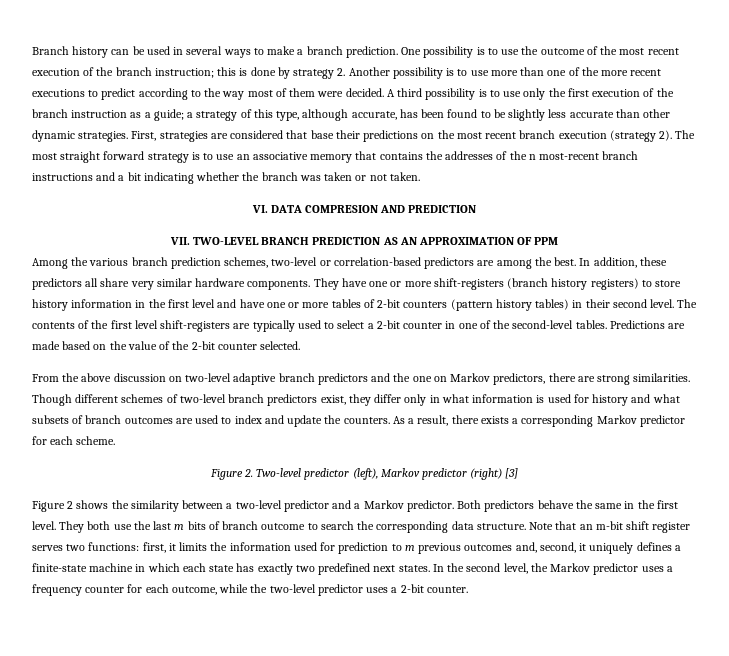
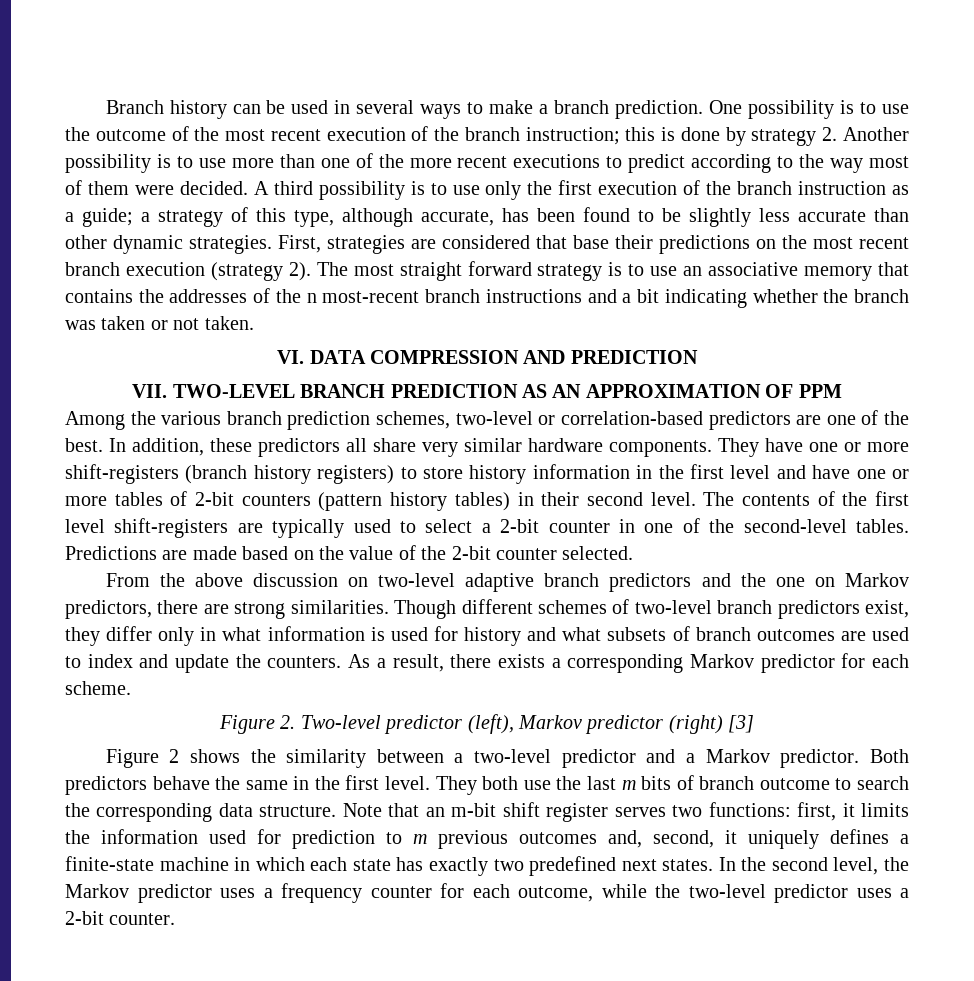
[305,205,378,213] COMPRESION -> [370,350,519,364] COMPRESSION
[496,259,532,269] among -> [826,410,879,425] one of

